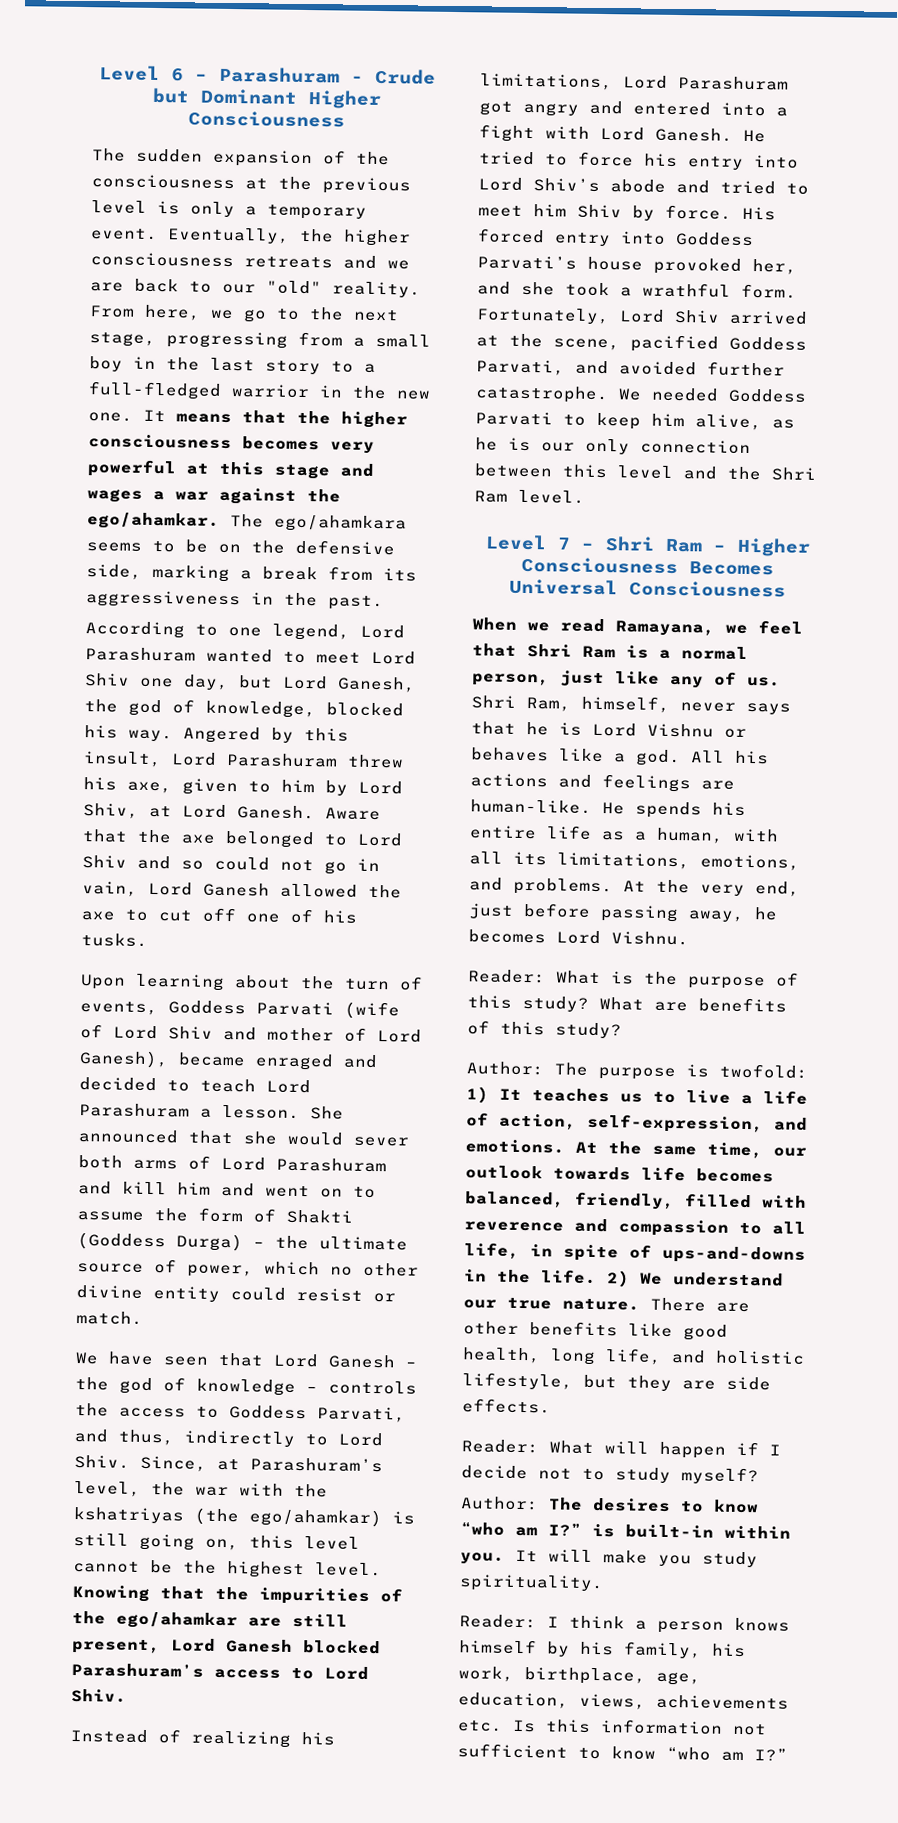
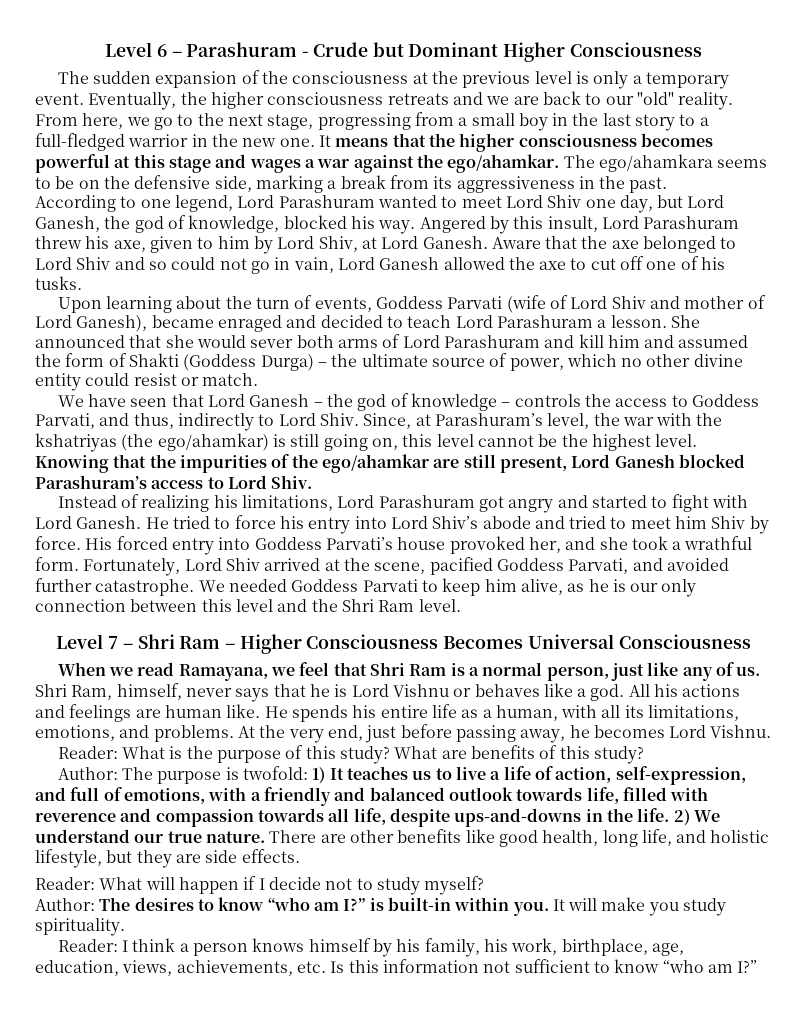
[330,441,375,454] very -> (713, 140) none
[265,1185,376,1199] [77,1211,144,1221] went on to assume -> [678,335,749,348] assumed
[633,101,788,117] entered into a -> [592,495,668,508] started to
[470,799,592,814] human-like. -> [164,704,261,718] human like.
[465,1139,807,1159] [465,1165,774,1183] [465,1191,675,1211] emotions. At the same time, our outlook towards life becomes balanced, friendly, -> [70,787,619,806] full of emotions, with a friendly and balanced outlook towards life,
[739,1222,762,1235] to -> [257,808,324,822] towards
[530,1244,652,1262] in spite of -> [389,808,450,827] despite
[656,1694,789,1710] achievements -> [176,960,293,976] achievements,

